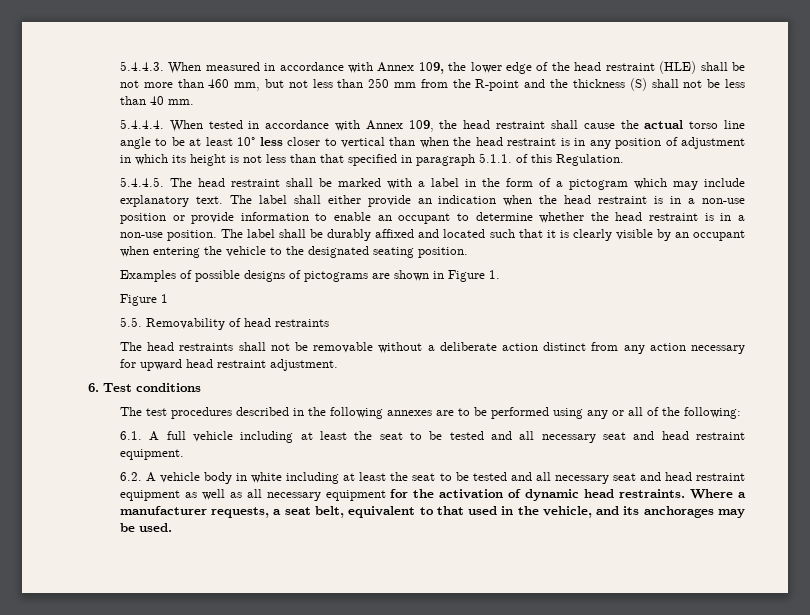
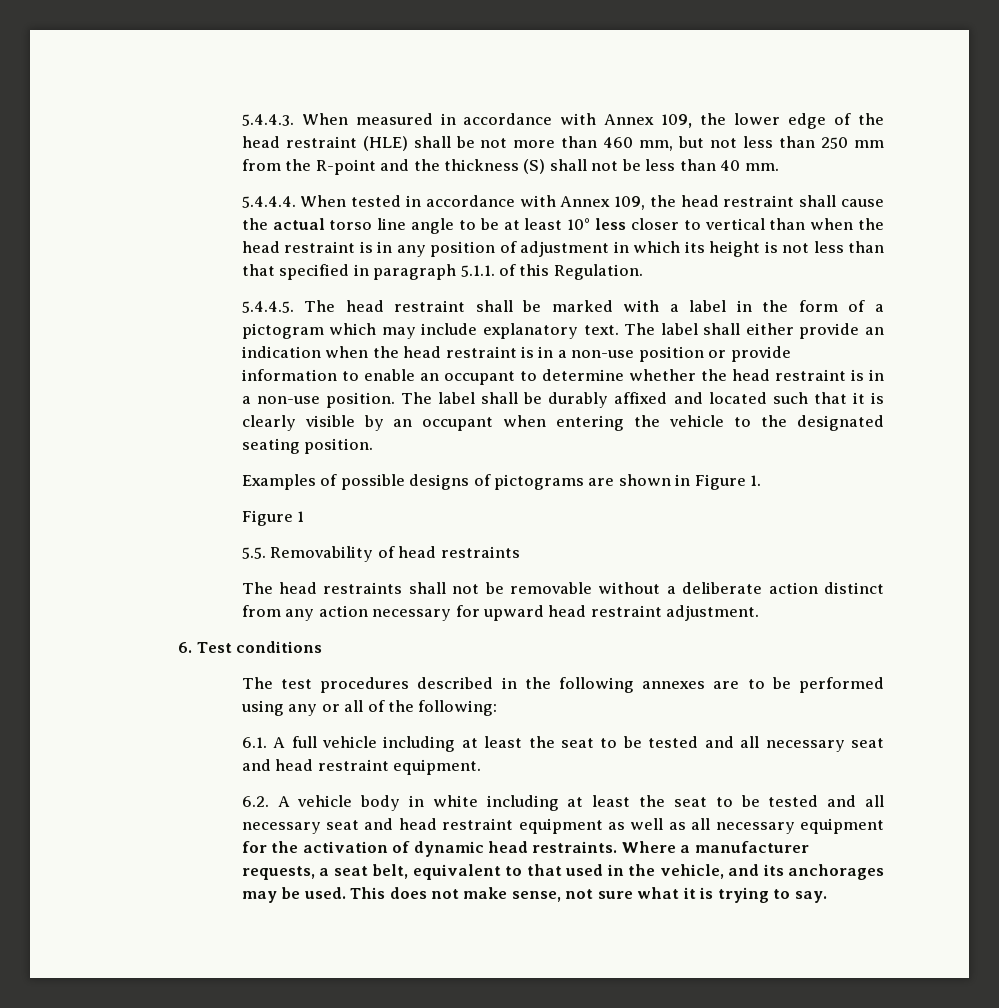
(172, 527) none -> [350,887,827,903] This does not make sense, not sure what it is trying to say.

